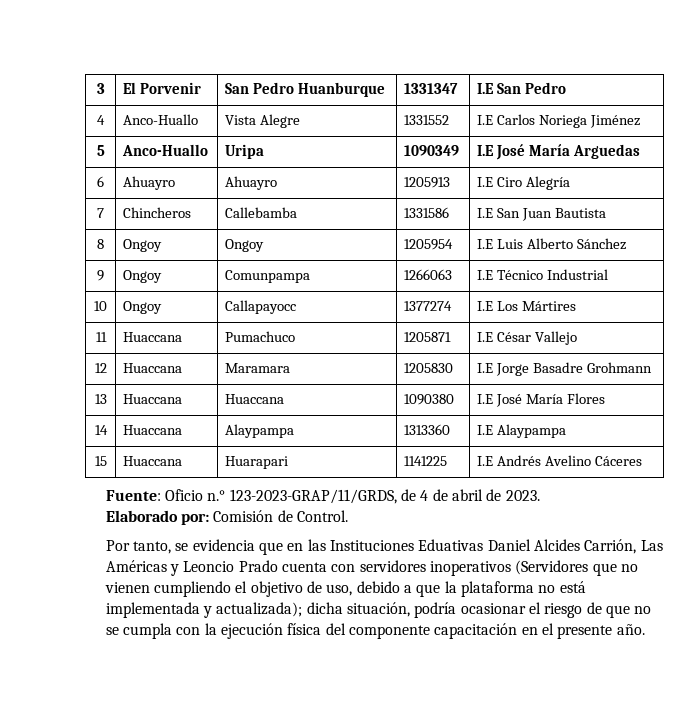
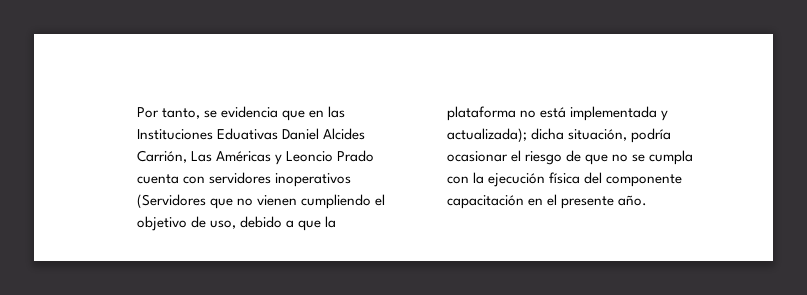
[96,83,105,94] [123,82,202,94] [225,82,385,97] [404,83,459,94] [477,82,566,94] [97,115,105,125] [123,114,199,125] [225,114,301,128] [404,115,450,125] [477,114,640,128] [96,145,105,156] [122,144,209,156] [225,144,265,159] [404,145,460,156] [477,144,640,160] [97,176,104,187] [123,176,176,190] [225,176,278,190] [404,177,451,188] [477,176,570,190] [97,208,104,218] [123,207,192,218] [225,207,298,218] [404,207,450,218] [477,208,606,221] [97,239,104,249] [123,239,163,252] [225,239,265,252] [404,239,454,250] [477,238,626,250] [97,270,104,281] [123,270,163,283] [225,270,311,283] [404,269,453,280] [477,269,608,280] [94,301,107,311] [123,301,163,314] [225,300,297,314] [404,301,453,311] [477,301,576,311] [95,332,107,342] [123,332,183,342] [225,331,296,342] [404,332,452,342] [477,331,577,345] [94,363,107,373] [123,363,183,373] [225,363,291,373] [404,363,454,373] [477,362,652,376] [94,394,107,404] [123,394,183,404] [225,394,285,404] [404,394,455,405] [477,393,605,407] [94,425,108,435] [123,425,183,435] [225,424,295,438] [404,424,451,435] [477,424,567,438] [94,456,107,466] [123,456,183,466] [225,456,289,469] [404,456,448,466] [477,455,642,466] [105,489,540,504] [105,510,349,525] 3 | El Porvenir | San Pedro Huanburque | 1331347 | I.E San Pedro // 4 | Anco-Huallo | Vista Alegre | 1331552 | I.E Carlos Noriega Jiménez // 5 | Anco-Huallo | Uripa | 1090349 | I.E José María Arguedas // 6 | Ahuayro | Ahuayro | 1205913 | I.E Ciro Alegría // 7 | Chincheros | Callebamba | 1331586 | I.E San Juan Bautista // 8 | Ongoy | Ongoy | 1205954 | I.E Luis Alberto Sánchez // 9 | Ongoy | Comunpampa | 1266063 | I.E Técnico Industrial // 10 | Ongoy | Callapayocc | 1377274 | I.E Los Mártires // 11 | Huaccana | Pumachuco | 1205871 | I.E César Vallejo // 12 | Huaccana | Maramara | 1205830 | I.E Jorge Basadre Grohmann // 13 | Huaccana | Huaccana | 1090380 | I.E José María Flores // 14 | Huaccana | Alaypampa | 1313360 | I.E Alaypampa // 15 | Huaccana | Huarapari | 1141225 | I.E Andrés Avelino Cáceres // Fuente: Oficio n.° 123-2023-GRAP/11/GRDS, de 4 de abril de 2023. // Elaborado por: Comisión de Control. // -> (136, 112) none

